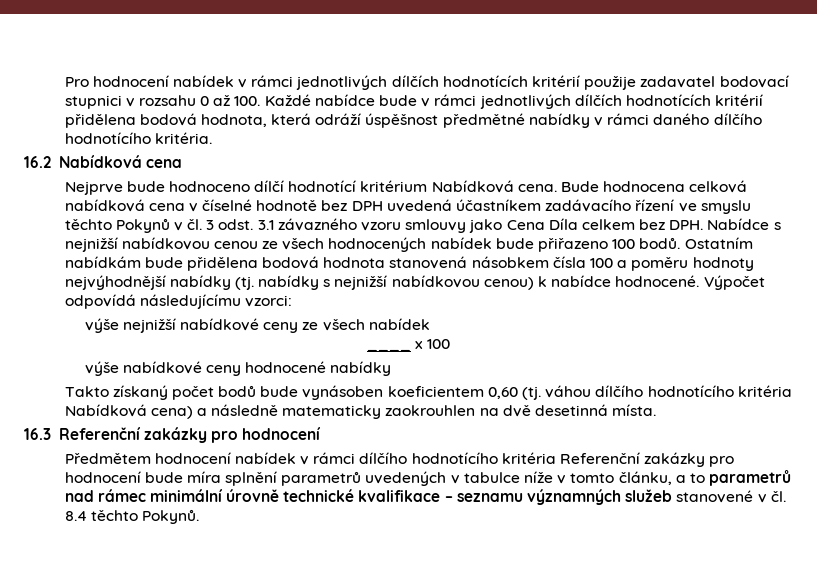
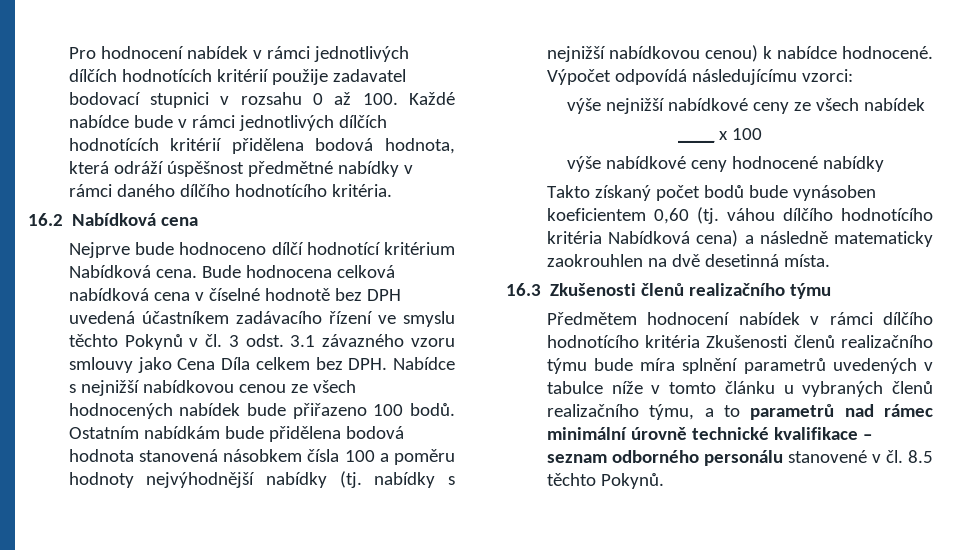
[58,427,322,443] Referenční zakázky pro hodnocení -> [550,283,832,299] Zkušenosti členů realizačního týmu
[559,452,735,467] [64,471,141,483] Referenční zakázky pro hodnocení -> [706,335,933,348] [546,358,587,374] Zkušenosti členů realizačního týmu
[618,471,672,485] článku, -> [724,381,933,397] [546,404,695,420] článku u vybraných členů realizačního týmu,
[456,489,673,505] seznamu významných služeb -> [546,450,783,466] seznam odborného personálu
[64,511,87,521] 8.4 -> [908,450,933,463] 8.5

